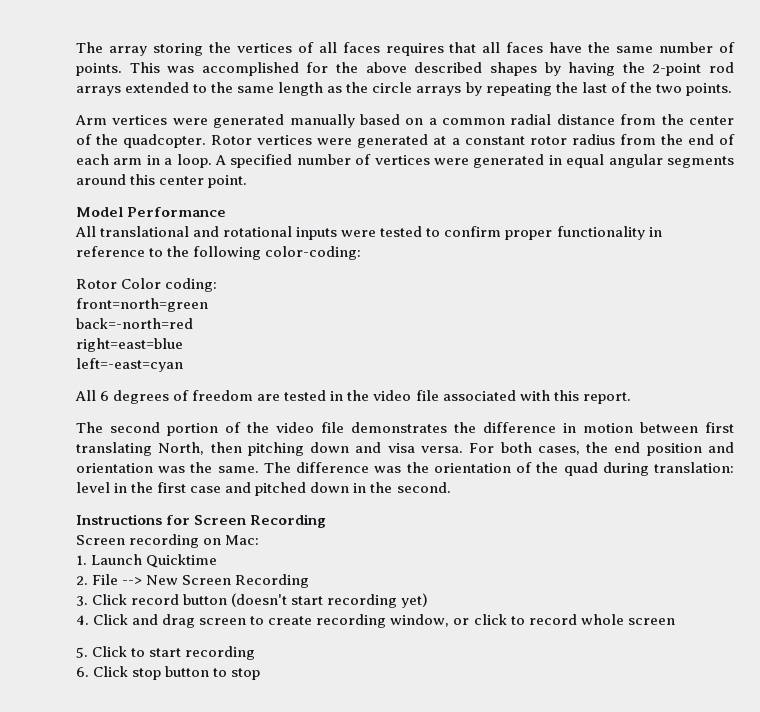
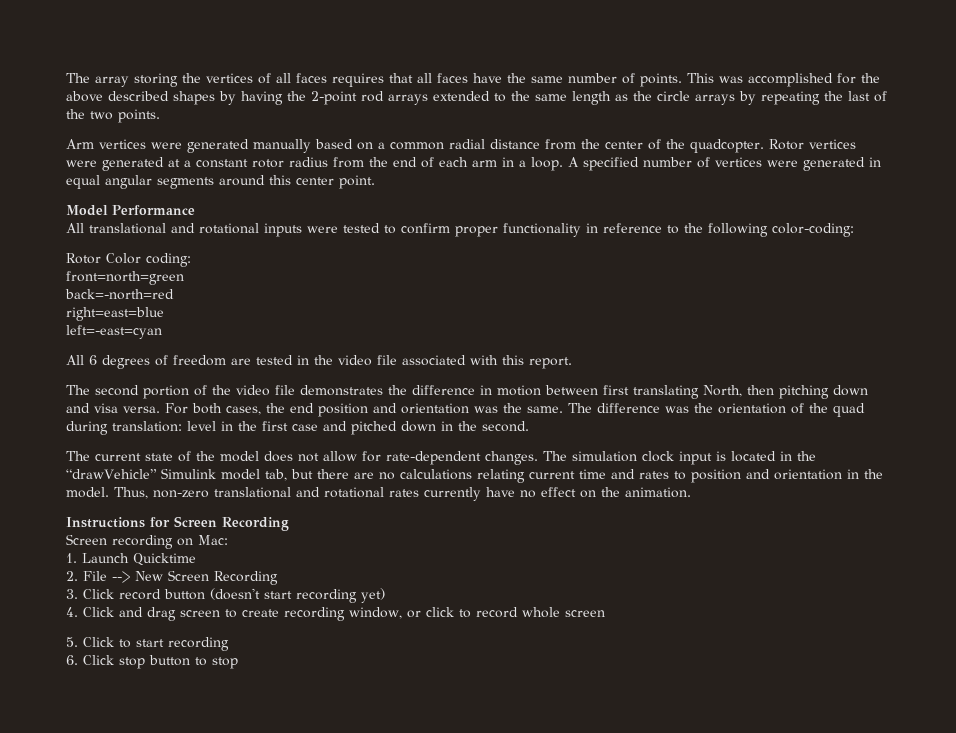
(451, 487) none -> [66,451,816,465] [66,468,883,483] [66,487,691,501] // The current state of the model does not allow for rate-dependent changes. The simulation clock input is located in the “drawVehicle” Simulink model tab, but there are no calculations relating current time and rates to position and orientation in the model. Thus, non-zero translational and rotational rates currently have no effect on the animation.

